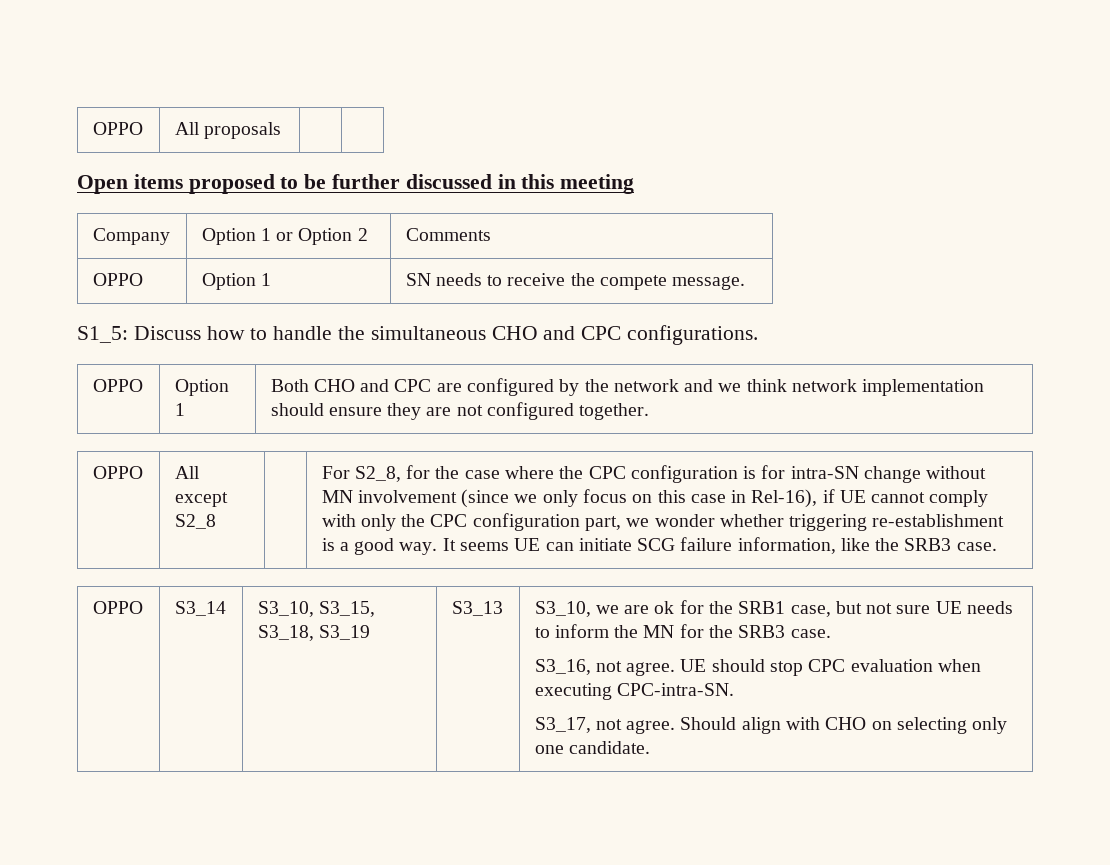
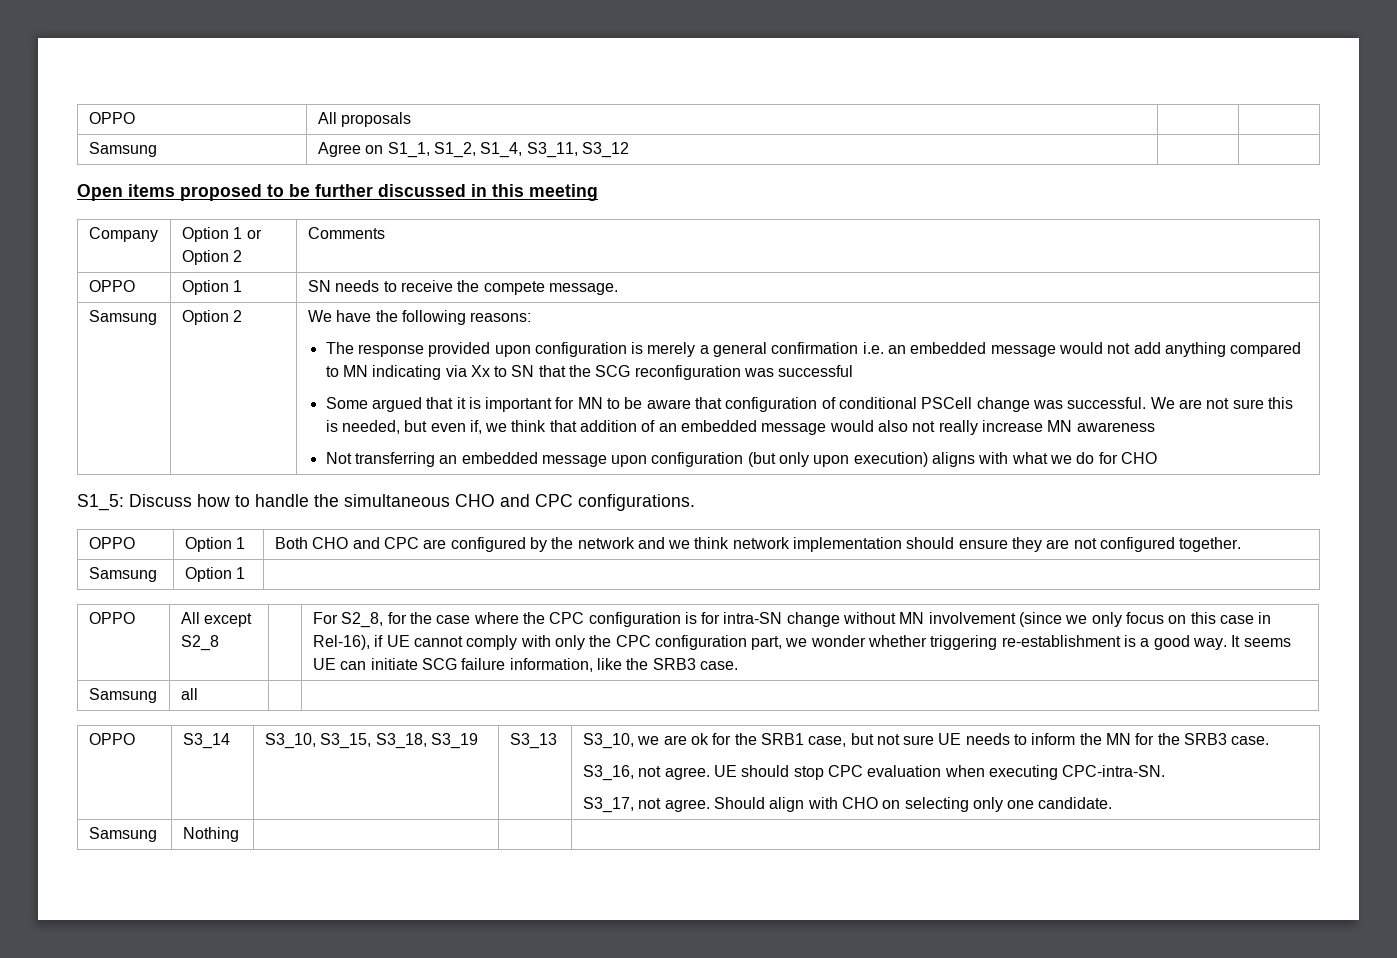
(281, 130) none -> [88,142,157,157] [317,142,629,158] // Samsung | Agree on S1_1, S1_2, S1_4, S3_11, S3_12 | |
(746, 283) none -> [88,310,157,325] [181,310,243,325] [307,310,532,325] [325,342,1302,357] [325,365,854,380] [325,397,1293,412] [325,420,1155,435] [325,452,1157,467] // Samsung | Option 2 | We have the following reasons: // The response provided upon configuration is merely a general confirmation i.e. an embedded message would not add anything compared to MN indicating via Xx to SN that the SCG reconfiguration was successful // Some argued that it is important for MN to be aware that configuration of conditional PSCell change was successful. We are not sure this is needed, but even if, we think that addition of an embedded message would also not really increase MN awareness // Not transferring an embedded message upon configuration (but only upon execution) aligns with what we do for CHO
(650, 411) none -> [88,567,157,582] [184,567,246,582] // Samsung | Option 1 |
(997, 546) none -> [88,688,157,703] [180,688,198,700] // Samsung | all | |
(650, 747) none -> [88,827,157,842] [182,827,239,842] // Samsung | Nothing | | |

